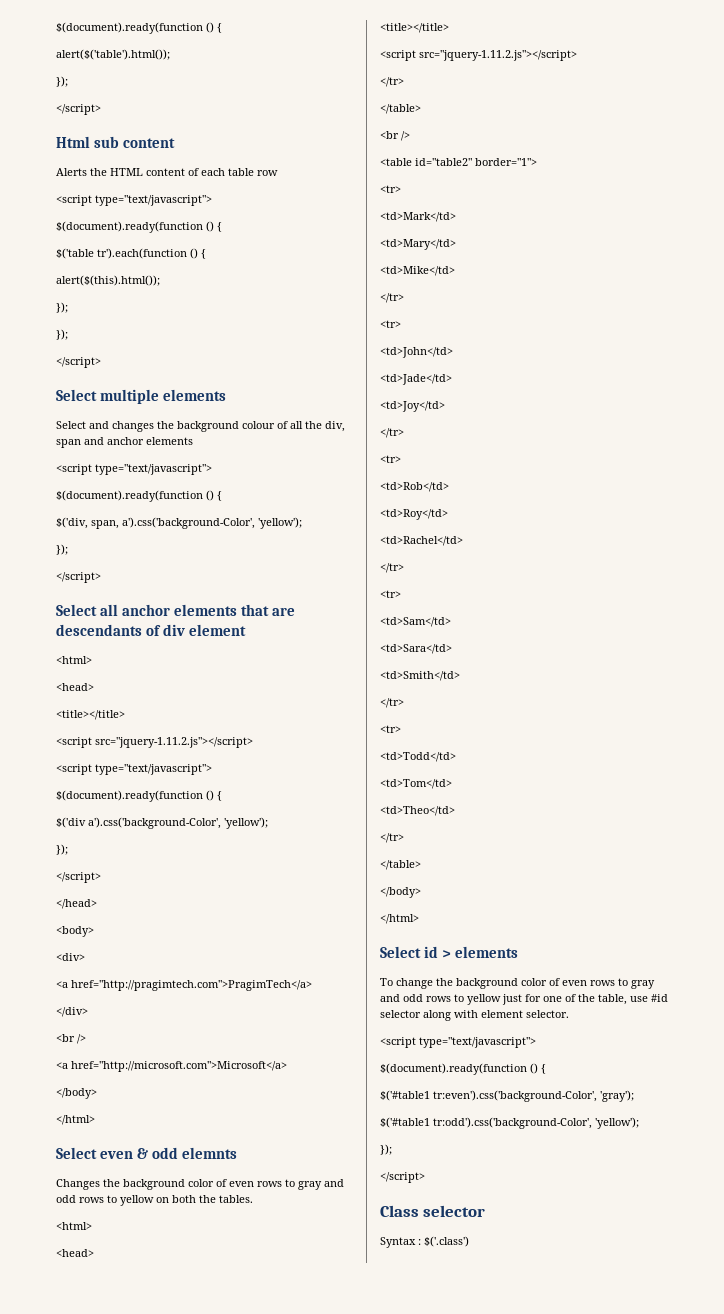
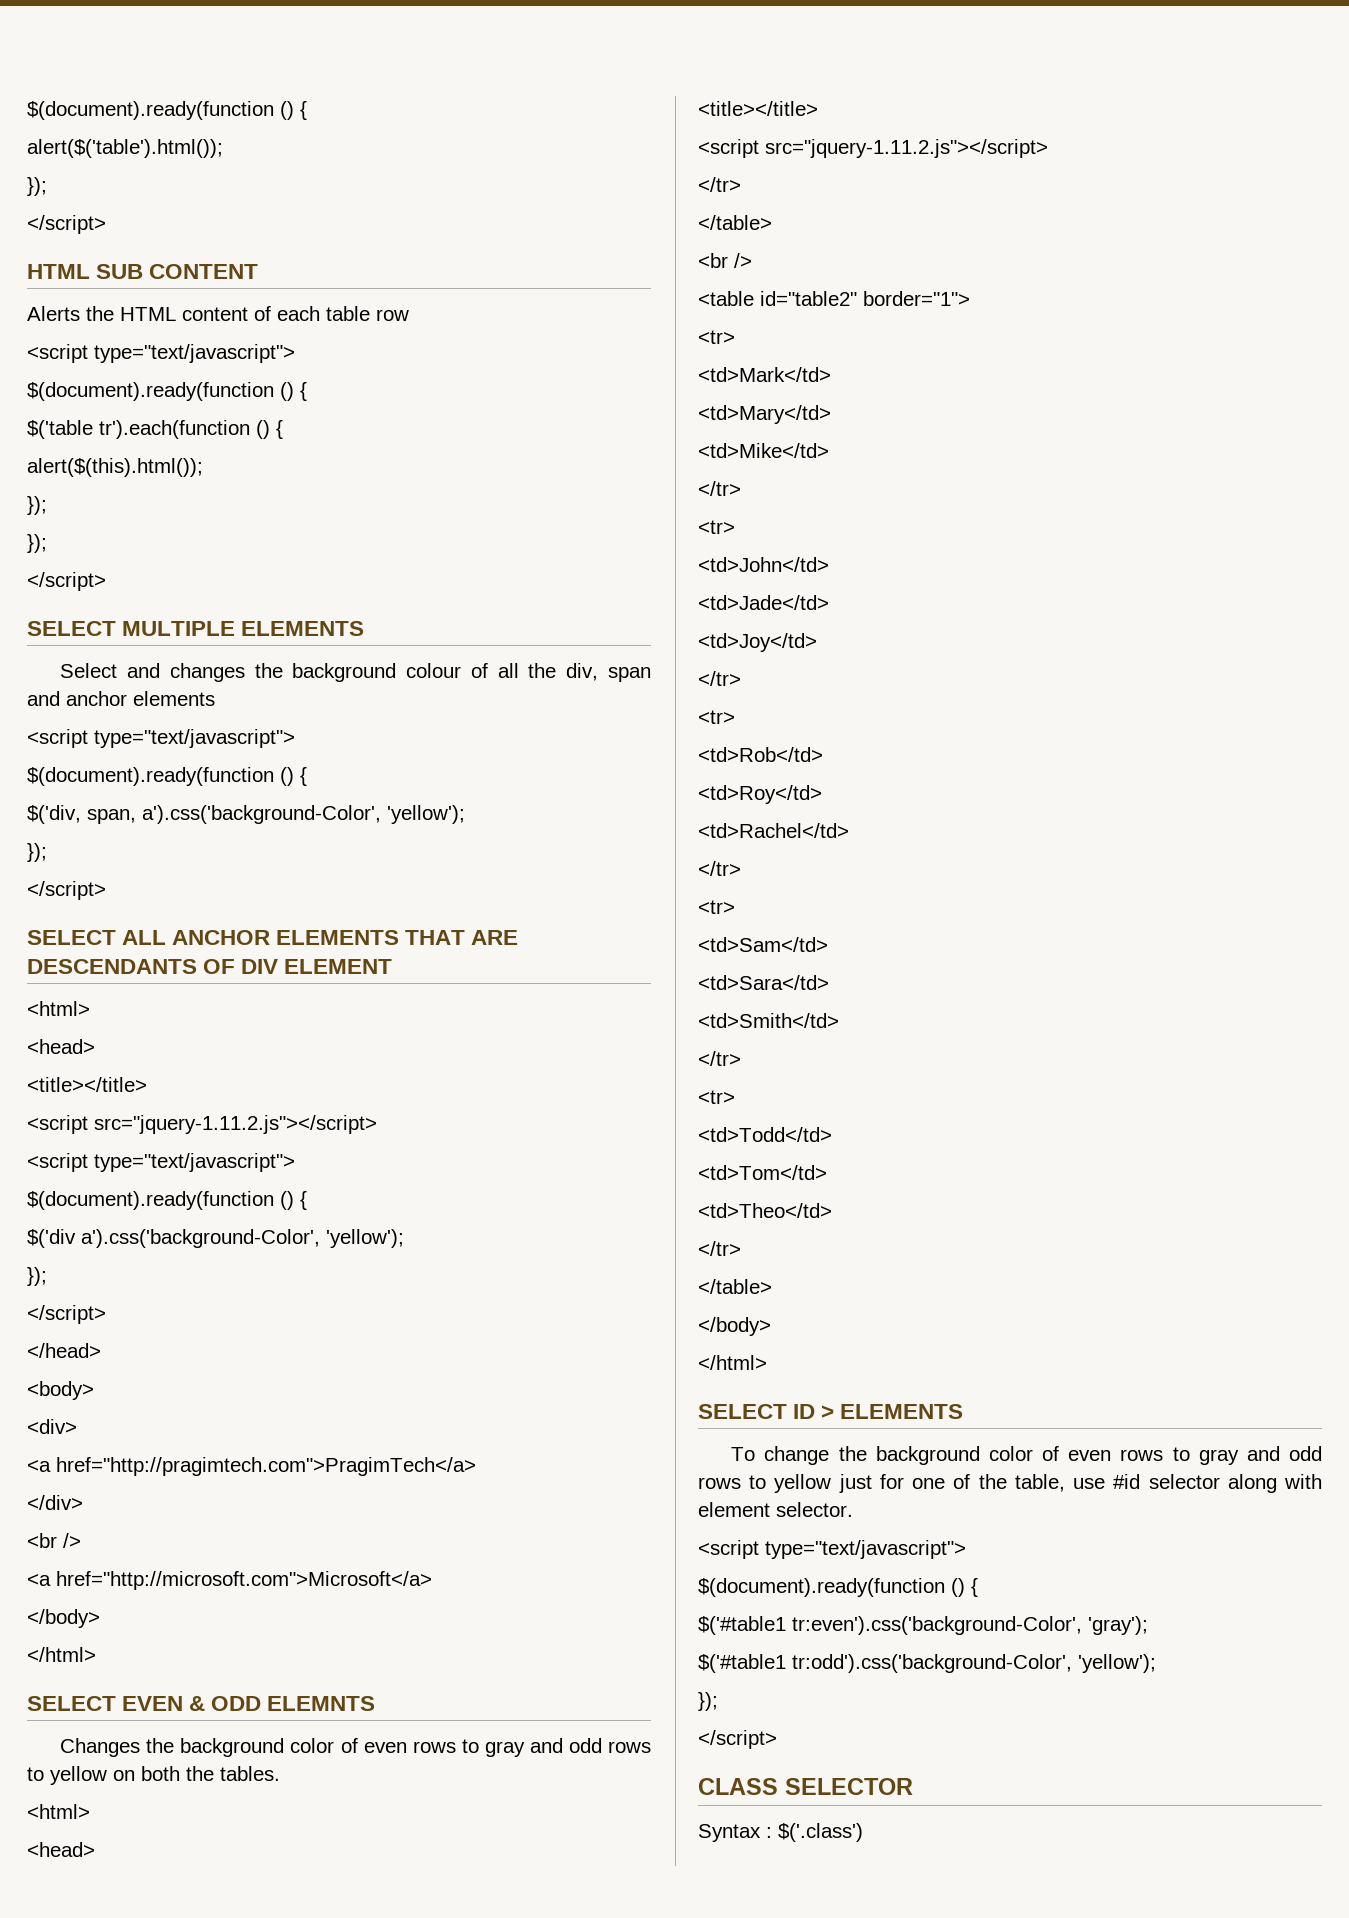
[56,136,175,148] Html sub content -> [27,264,259,279] HTML SUB CONTENT
[56,389,226,404] Select multiple elements -> [27,621,365,636] SELECT MULTIPLE ELEMENTS
[56,604,295,616] [56,624,246,636] Select all anchor elements that are descendants of div element -> [27,930,519,945] [27,959,393,974] SELECT ALL ANCHOR ELEMENTS THAT ARE DESCENDANTS OF DIV ELEMENT
[56,1147,237,1159] Select even & odd elemnts -> [27,1696,376,1711] SELECT EVEN & ODD ELEMNTS
[380,946,518,958] Select id > elements -> [698,1404,964,1419] SELECT ID > ELEMENTS
[380,1205,486,1217] Class selector -> [698,1778,913,1795] CLASS SELECTOR

